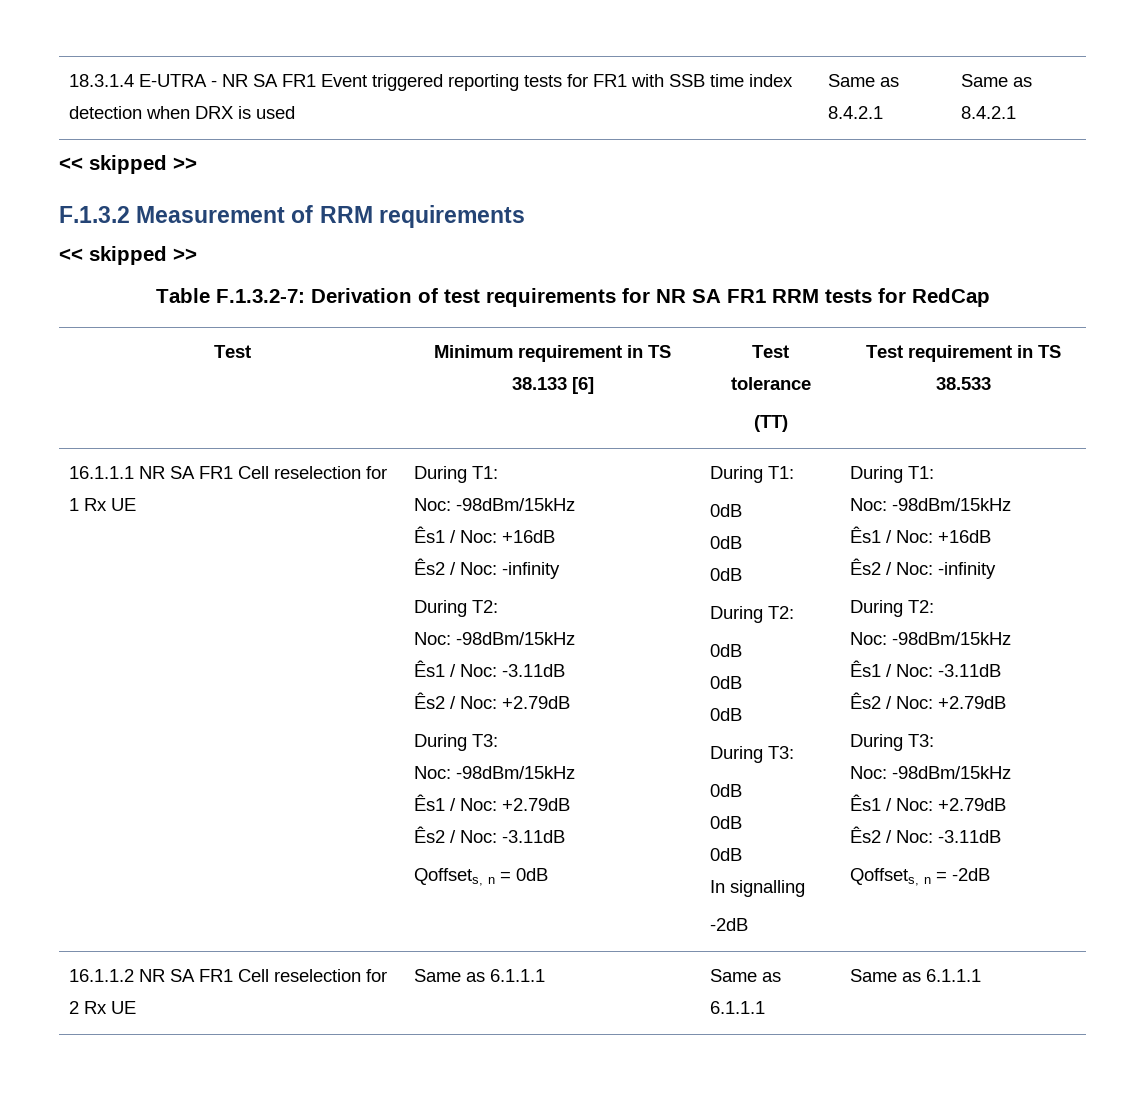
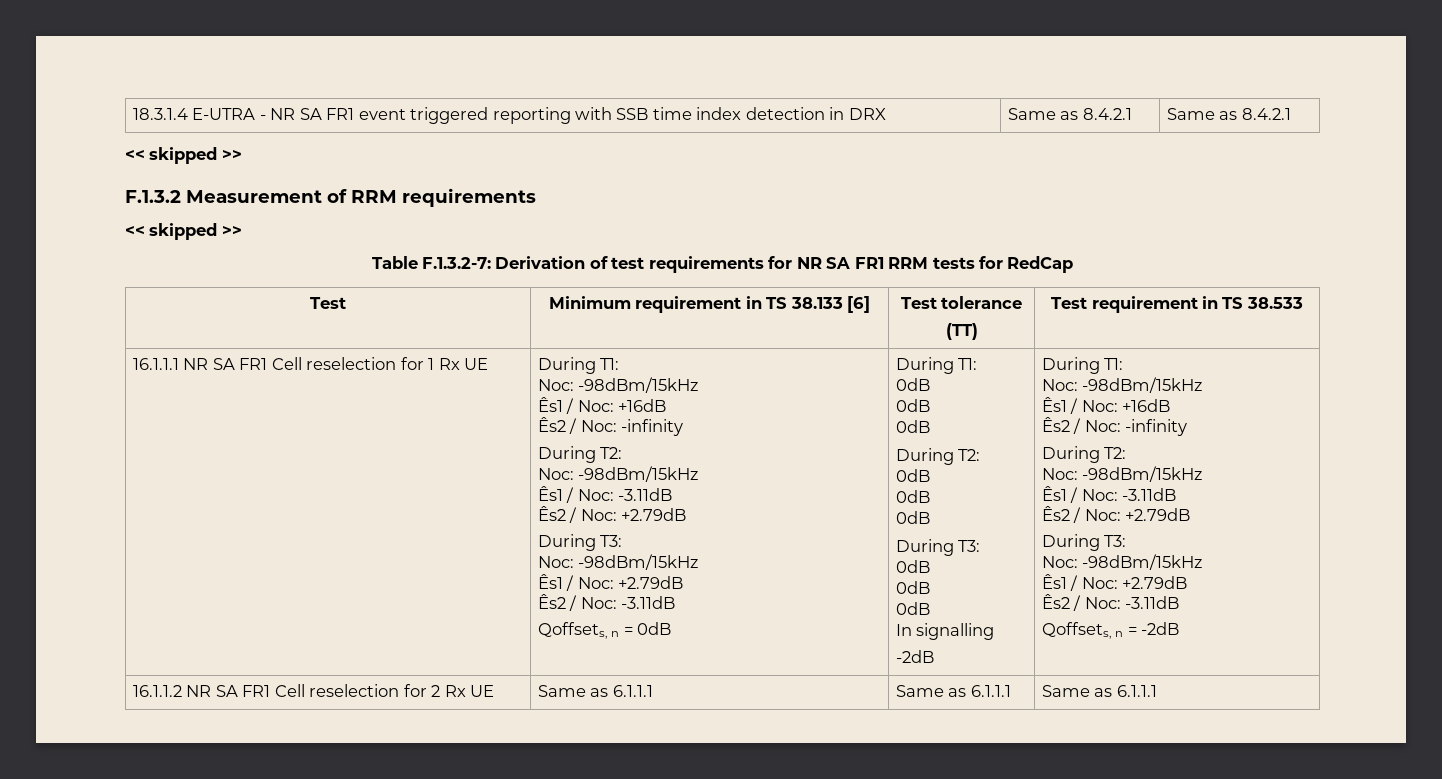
[320,74,367,87] Event -> [358,109,406,120] event
[523,74,627,87] tests for FR1 -> (571, 115) none
[145,106,190,119] when -> [829,107,845,120] in
[237,106,295,119] is used -> (886, 114) none

